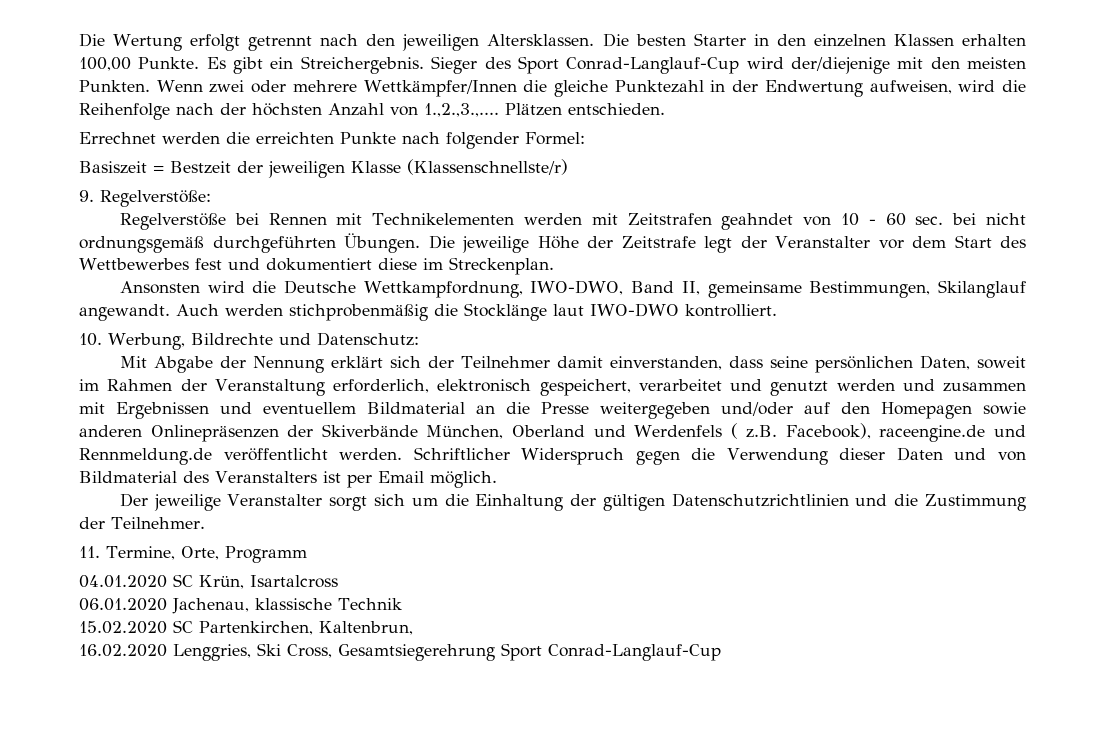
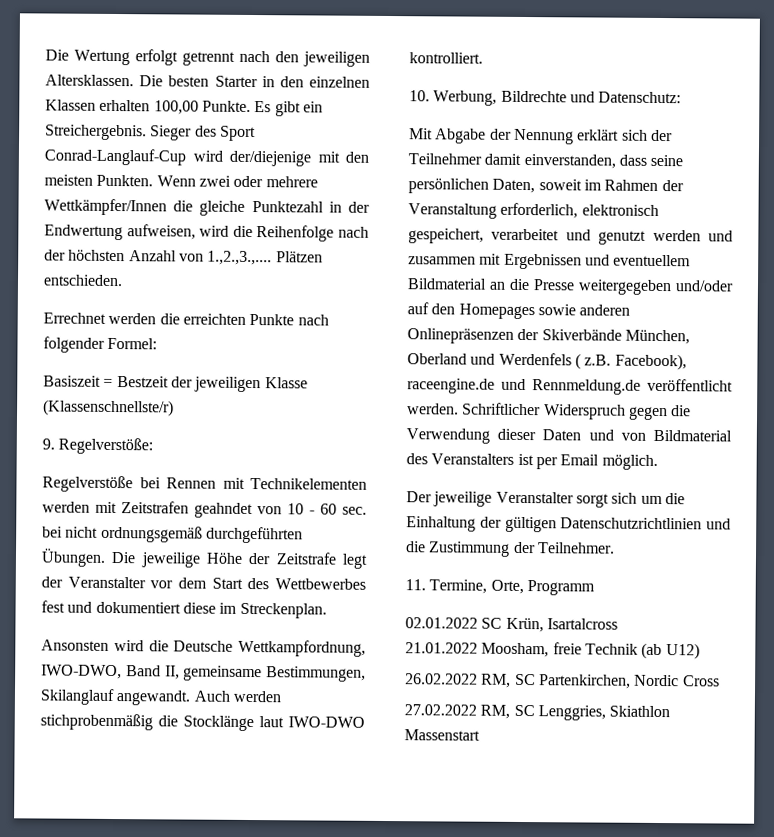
[881,402,972,419] Homepagen -> [458,303,535,320] Homepages
[79,575,167,588] 04.01.2020 -> [405,617,478,629] 02.01.2022
[79,598,402,614] [79,620,413,635] [79,643,721,661] 06.01.2020 Jachenau, klassische Technik // 15.02.2020 SC Partenkirchen, Kaltenbrun, // 16.02.2020 Lenggries, Ski Cross, Gesamtsiegerehrung Sport Conrad-Langlauf-Cup -> [405,642,700,660] [405,673,720,689] [404,704,671,721] [404,729,480,741] 21.01.2022 Moosham, freie Technik (ab U12) // 26.02.2022 RM, SC Partenkirchen, Nordic Cross // 27.02.2022 RM, SC Lenggries, Skiathlon Massenstart

